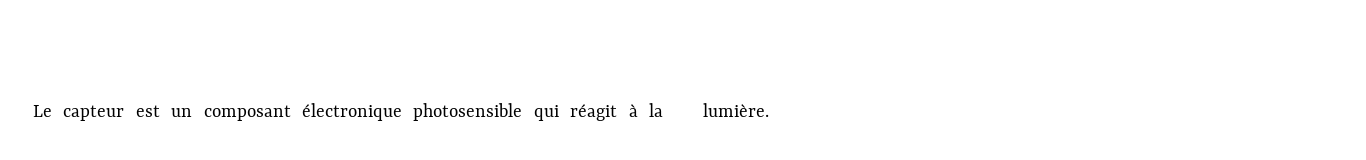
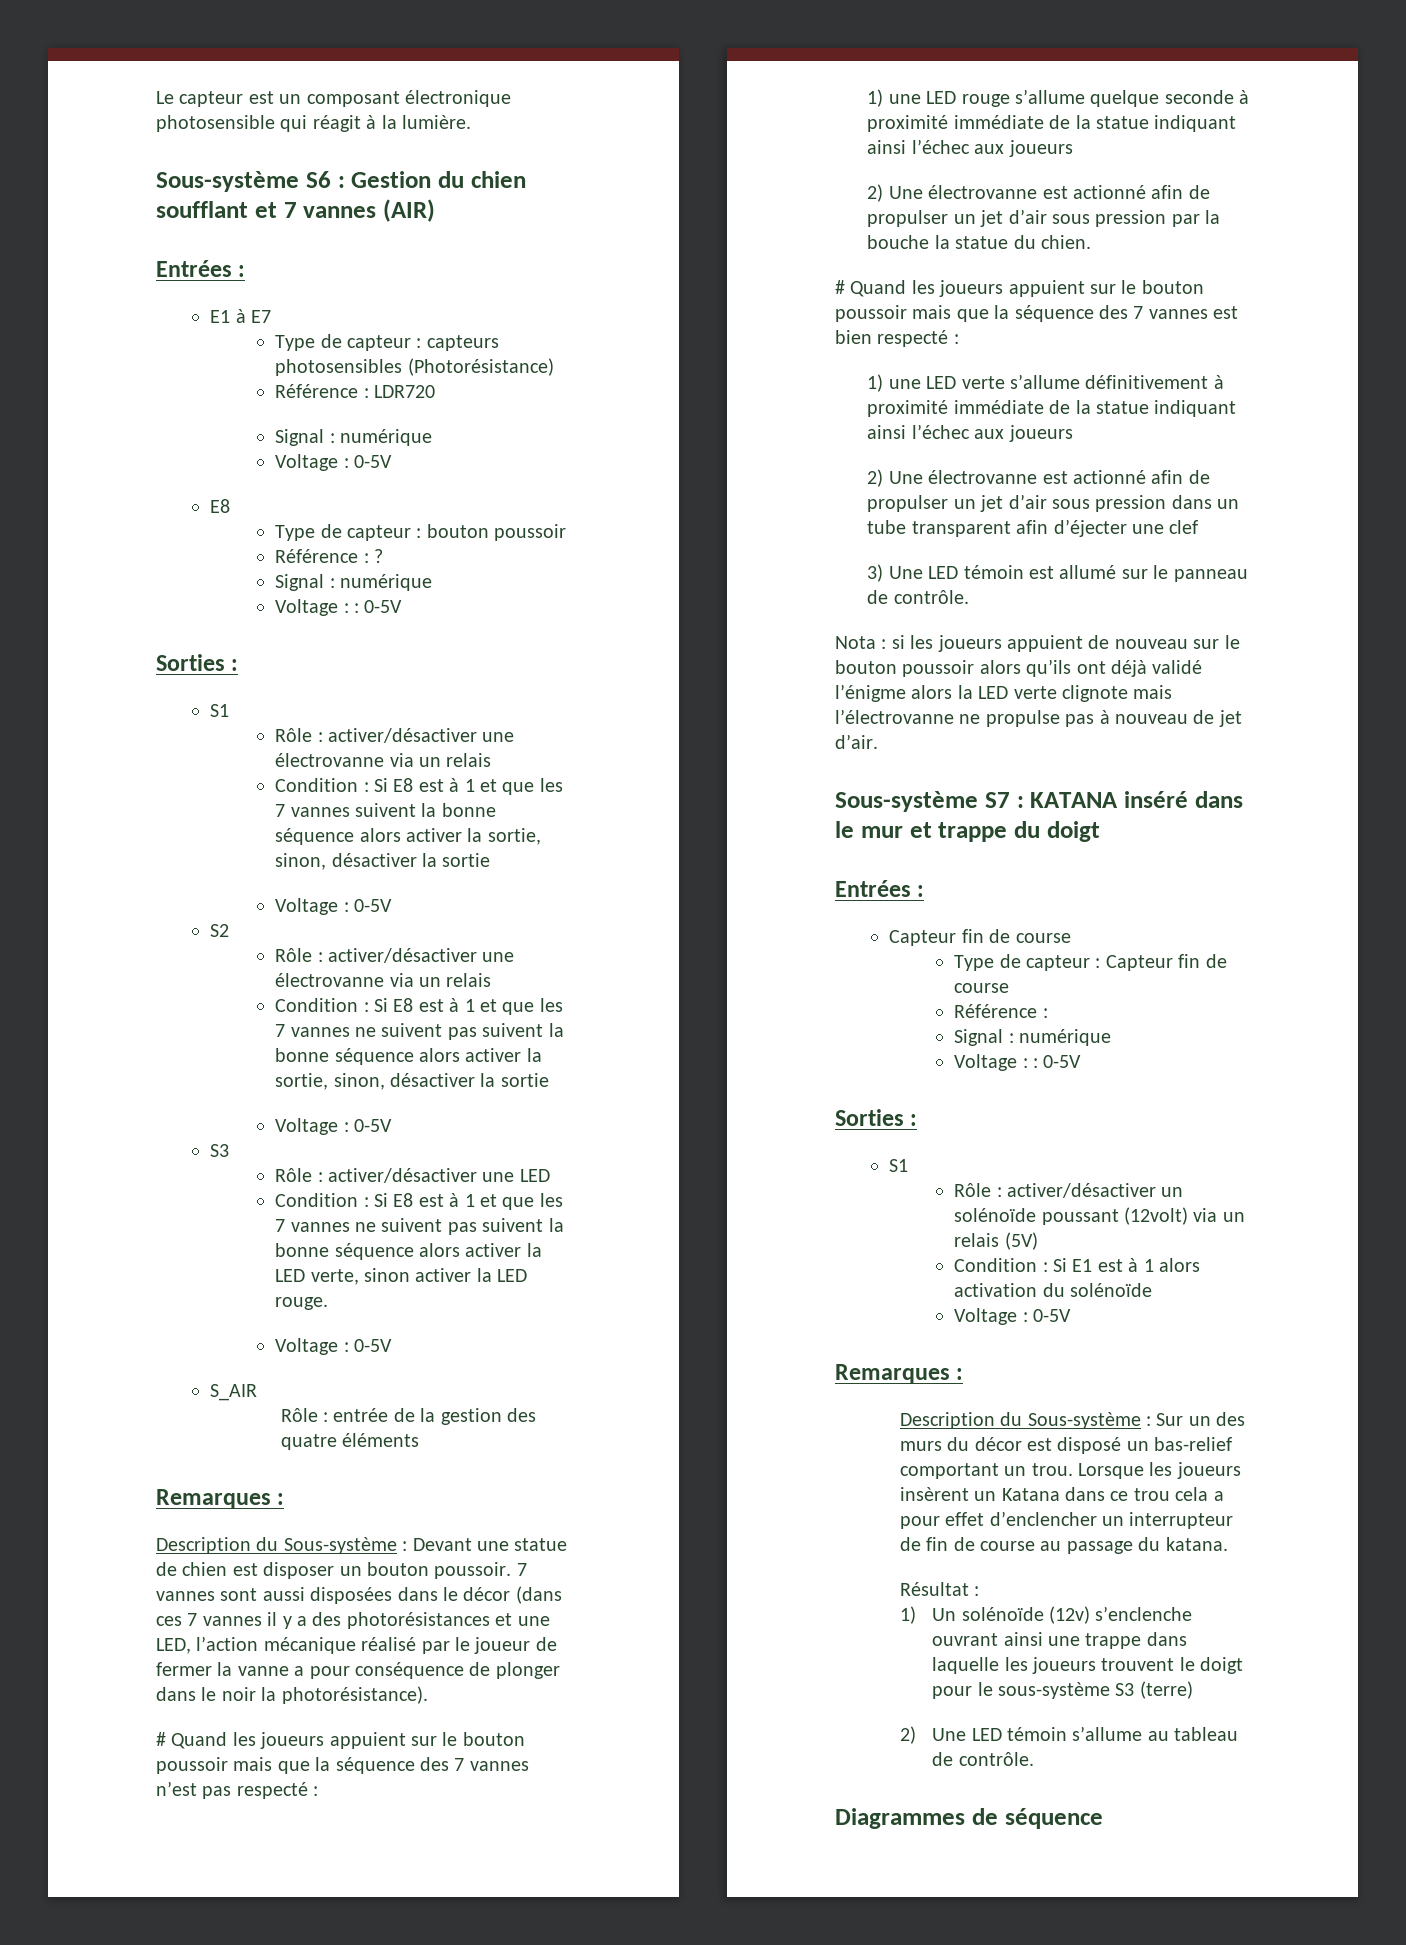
(769, 110) none -> [156,171,526,192] [156,199,435,222] [156,260,246,277] [210,309,272,323] [275,334,499,351] [275,358,554,376] [275,384,436,398] [275,429,433,446] [275,454,393,471] [210,499,231,513] [275,524,567,541] [275,549,384,563] [275,574,433,591] [275,599,403,616] [156,654,239,671] [210,704,230,717] [275,728,515,743] [275,753,492,767] [275,778,563,795] [275,803,496,817] [275,828,541,845] [275,853,491,870] [275,898,393,915] [210,924,230,937] [275,948,515,963] [275,973,492,987] [275,998,563,1015] [275,1023,564,1040] [275,1048,542,1065] [275,1073,549,1090] [275,1118,393,1135] [210,1144,230,1157] [275,1168,550,1183] [275,1193,563,1210] [275,1218,564,1235] [275,1243,542,1260] [275,1268,528,1285] [275,1297,329,1310] [275,1338,393,1355] [210,1384,258,1401] [280,1408,536,1425] [280,1433,419,1450] [156,1489,285,1509] [156,1537,568,1554] [156,1562,527,1579] [156,1586,562,1604] [156,1612,550,1629] [156,1636,557,1654] [156,1662,560,1679] [156,1686,428,1704] [156,1732,525,1749] [156,1757,529,1774] [156,1781,319,1799] [867,89,1250,107] [867,115,1237,132] [867,139,1073,157] [867,184,1210,202] [867,209,1221,227] [867,235,1092,249] [835,280,1204,297] [835,305,1239,322] [835,330,959,347] [867,374,1224,392] [867,400,1237,417] [867,424,1073,442] [867,469,1210,487] [867,494,1240,512] [867,519,1199,537] [867,564,1248,582] [867,590,969,604] [835,635,1240,652] [835,659,1203,677] [835,684,1173,702] [835,709,1242,727] [835,734,878,749] [835,791,1243,812] [835,821,1100,842] [835,880,925,897] [889,929,1071,946] [954,954,1227,971] [954,983,1010,993] [954,1004,1048,1018] [954,1029,1112,1046] [954,1054,1082,1071] [835,1109,918,1126] [889,1159,909,1172] [954,1183,1184,1198] [954,1207,1245,1225] [954,1232,1038,1250] [954,1258,1201,1272] [954,1283,1153,1297] [954,1308,1072,1325] [835,1364,964,1384] [899,1412,1246,1429] [899,1437,1233,1454] [899,1462,1241,1479] [899,1487,1224,1501] [899,1511,1234,1529] [899,1537,1228,1554] [899,1582,980,1596] [899,1606,1193,1624] [932,1632,1187,1649] [932,1657,1244,1674] [932,1681,1193,1699] [899,1726,1239,1744] [932,1752,1034,1766] [835,1808,1103,1829] // Sous-système S6 : Gestion du chien soufflant et 7 vannes (AIR) // Entrées : // E1 à E7 // Type de capteur : capteurs photosensibles (Photorésistance) // Référence : LDR720 // Signal : numérique // Voltage : 0-5V // E8 // Type de capteur : bouton poussoir // Référence : ? // Signal : numérique // Voltage : : 0-5V // Sorties : // S1 // Rôle : activer/désactiver une électrovanne via un relais // Condition : Si E8 est à 1 et que les 7 vannes suivent la bonne séquence alors activer la sortie, sinon, désactiver la sortie // Voltage : 0-5V // S2 // Rôle : activer/désactiver une électrovanne via un relais // Condition : Si E8 est à 1 et que les 7 vannes ne suivent pas suivent la bonne séquence alors activer la sortie, sinon, désactiver la sortie // Voltage : 0-5V // S3 // Rôle : activer/désactiver une LED // Condition : Si E8 est à 1 et que les 7 vannes ne suivent pas suivent la bonne séquence alors activer la LED verte, sinon activer la LED rouge. // Voltage : 0-5V // S_AIR // Rôle : entrée de la gestion des quatre éléments // Remarques : // Description du Sous-système : Devant une statue de chien est disposer un bouton poussoir. 7 vannes sont aussi disposées dans le décor (dans ces 7 vannes il y a des photorésistances et une LED, l’action mécanique réalisé par le joueur de fermer la vanne a pour conséquence de plonger dans le noir la photorésistance). // # Quand les joueurs appuient sur le bouton poussoir mais que la séquence des 7 vannes n’est pas respecté : // 1) une LED rouge s’allume quelque seconde à proximité immédiate de la statue indiquant ainsi l’échec aux joueurs // 2) Une électrovanne est actionné afin de propulser un jet d’air sous pression par la bouche la statue du chien. // # Quand les joueurs appuient sur le bouton poussoir mais que la séquence des 7 vannes est bien respecté : // 1) une LED verte s’allume définitivement à proximité immédiate de la statue indiquant ainsi l’échec aux joueurs // 2) Une électrovanne est actionné afin de propulser un jet d’air sous pression dans un tube transparent afin d’éjecter une clef // 3) Une LED témoin est allumé sur le panneau de contrôle. // Nota : si les joueurs appuient de nouveau sur le bouton poussoir alors qu’ils ont déjà validé l’énigme alors la LED verte clignote mais l’électrovanne ne propulse pas à nouveau de jet d’air. // Sous-système S7 : KATANA inséré dans le mur et trappe du doigt // Entrées : // Capteur fin de course // Type de capteur : Capteur fin de course // Référence : // Signal : numérique // Voltage : : 0-5V // Sorties : // S1 // Rôle : activer/désactiver un solénoïde poussant (12volt) via un relais (5V) // Condition : Si E1 est à 1 alors activation du solénoïde // Voltage : 0-5V // Remarques : // Description du Sous-système : Sur un des murs du décor est disposé un bas-relief comportant un trou. Lorsque les joueurs insèrent un Katana dans ce trou cela a pour effet d’enclencher un interrupteur de fin de course au passage du katana. // Résultat : // 1) Un solénoïde (12v) s’enclenche ouvrant ainsi une trappe dans laquelle les joueurs trouvent le doigt pour le sous-système S3 (terre) // 2) Une LED témoin s’allume au tableau de contrôle. // Diagrammes de séquence

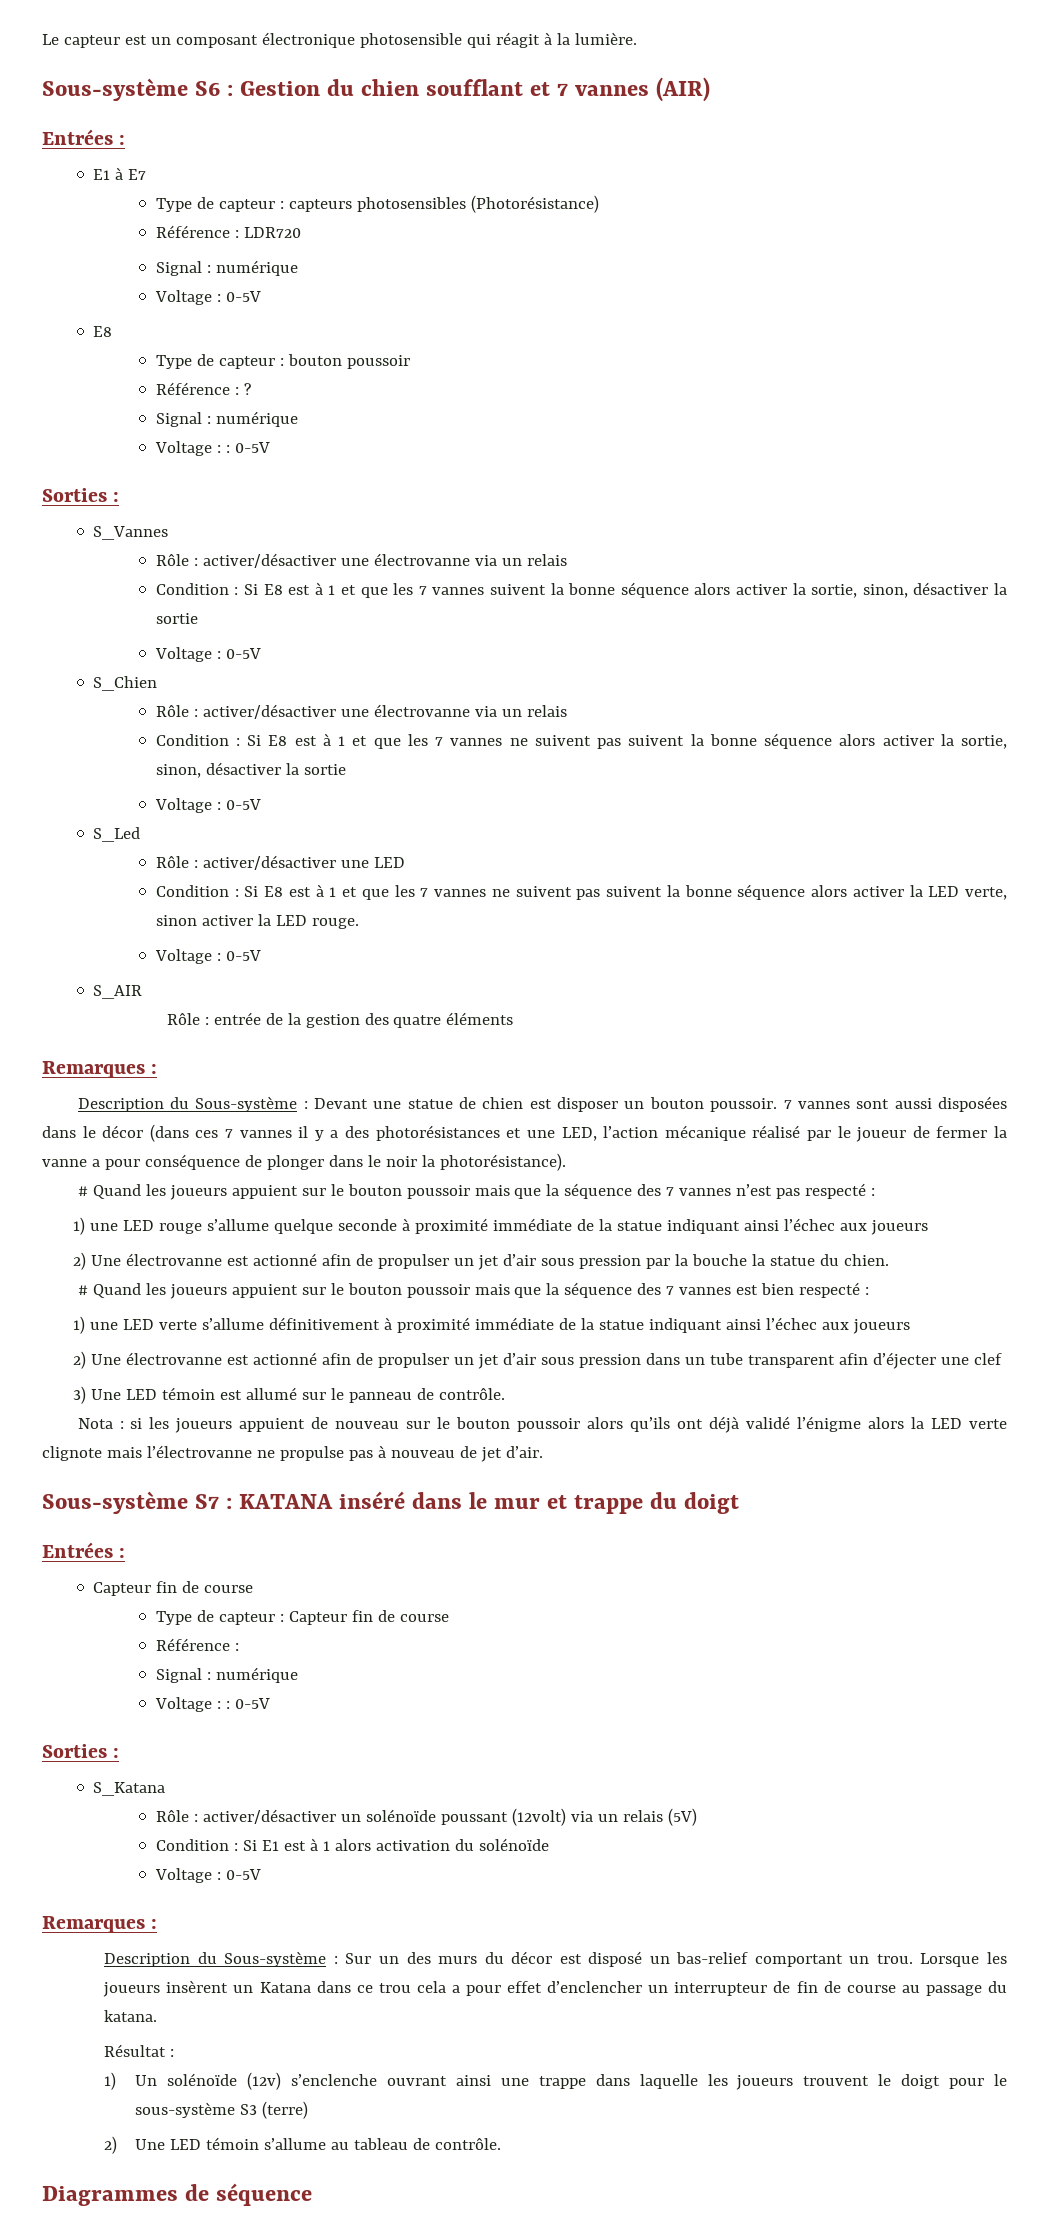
[210,704,230,717] S1 -> [93,526,169,540] S_Vannes
[210,924,230,937] S2 -> [93,676,158,691] S_Chien
[210,1144,230,1157] S3 -> [93,827,141,842] S_Led
[889,1159,909,1172] S1 -> [93,1782,166,1796] S_Katana

